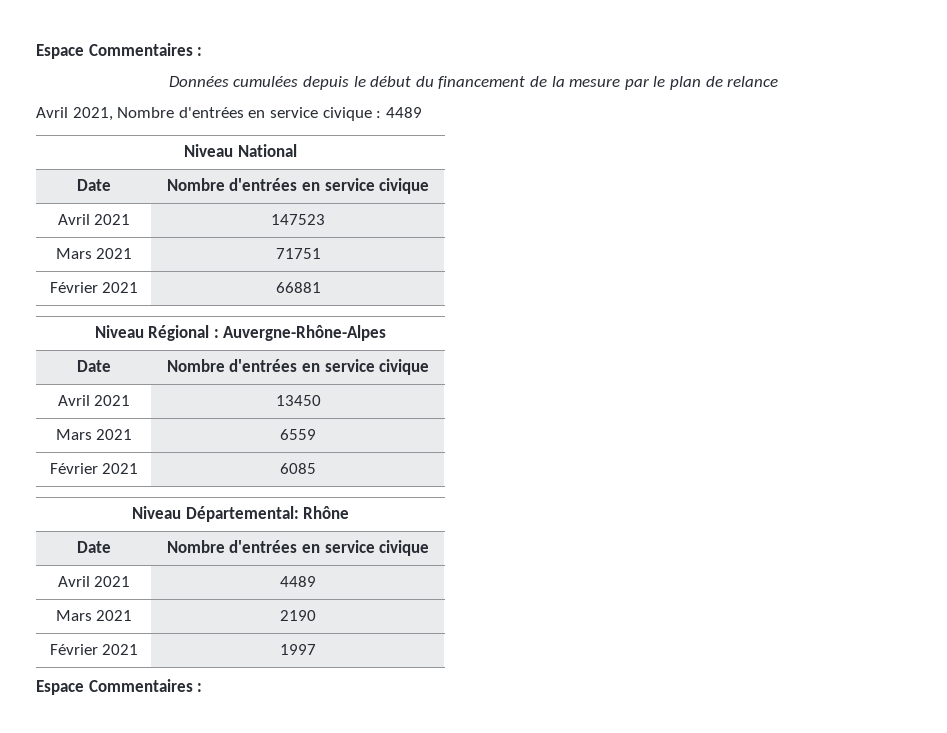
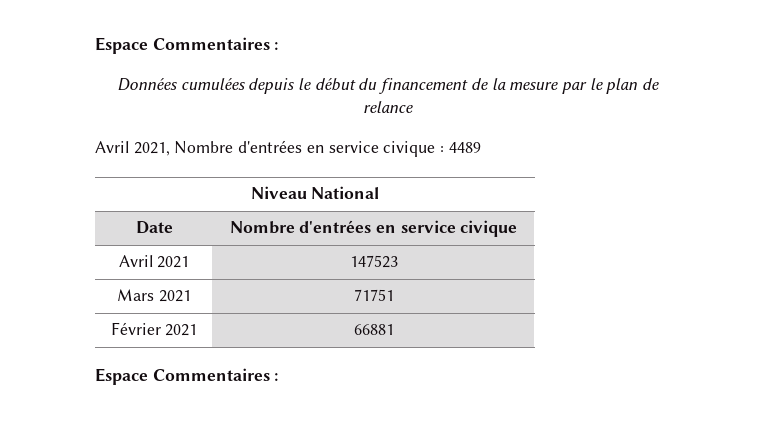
[94,325,387,341] [77,360,111,372] [166,359,430,375] [57,395,131,406] [275,395,321,406] [55,429,133,440] [280,429,316,440] [49,463,139,474] [280,463,316,474] [131,506,350,522] [77,541,111,553] [166,540,430,556] [57,576,131,587] [280,576,316,587] [55,610,133,621] [280,610,316,621] [49,644,139,655] [280,644,316,655] // Niveau Régional : Auvergne-Rhône-Alpes // Date | Nombre d'entrées en service civique // Avril 2021 | 13450 // Mars 2021 | 6559 // Février 2021 | 6085 // Niveau Départemental: Rhône // Date | Nombre d'entrées en service civique // Avril 2021 | 4489 // Mars 2021 | 2190 // Février 2021 | 1997 -> (394, 329) none

